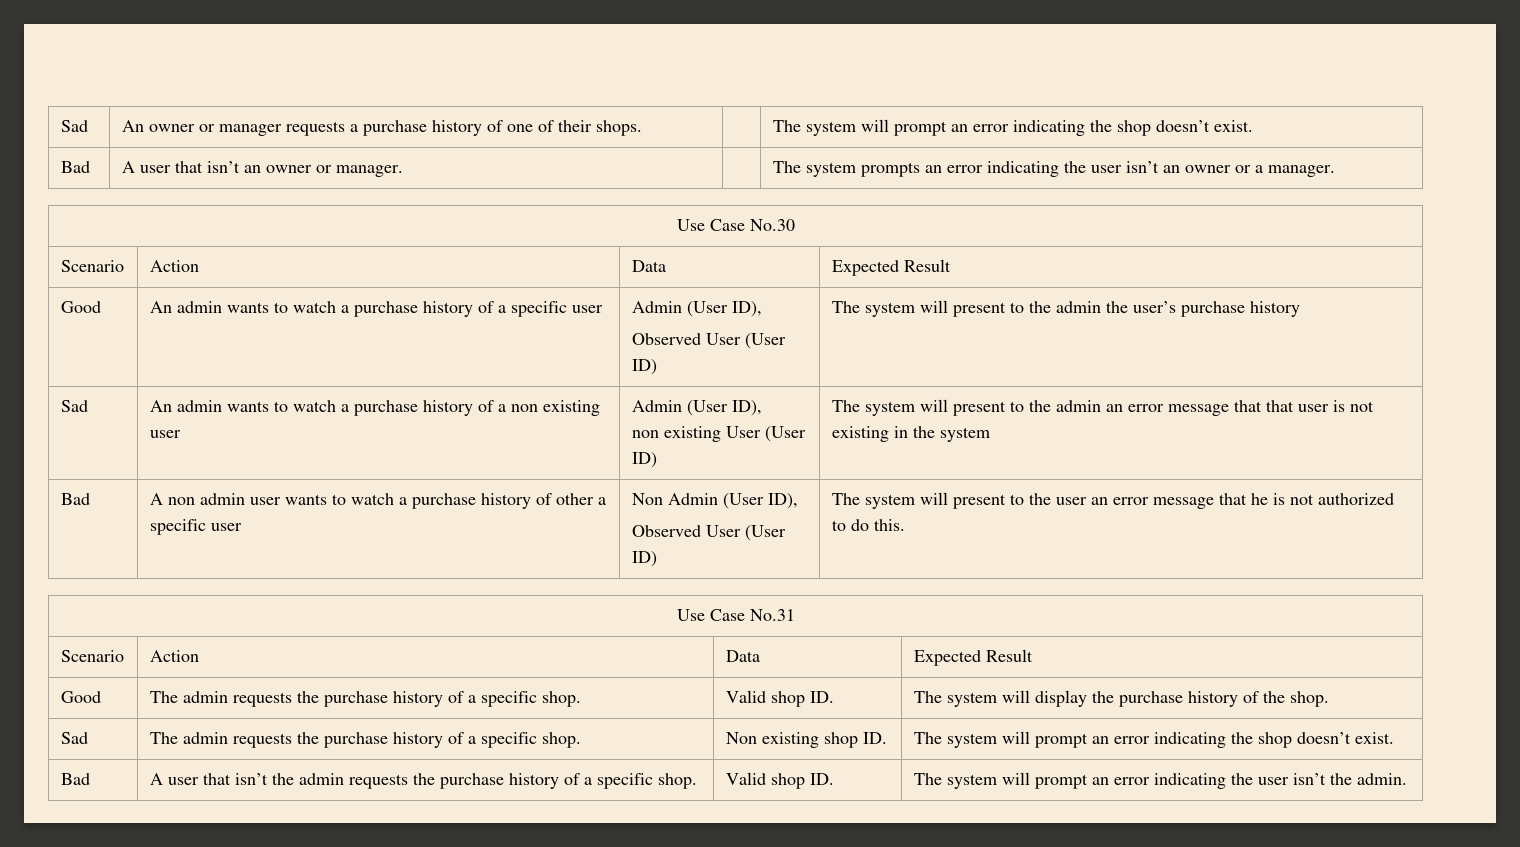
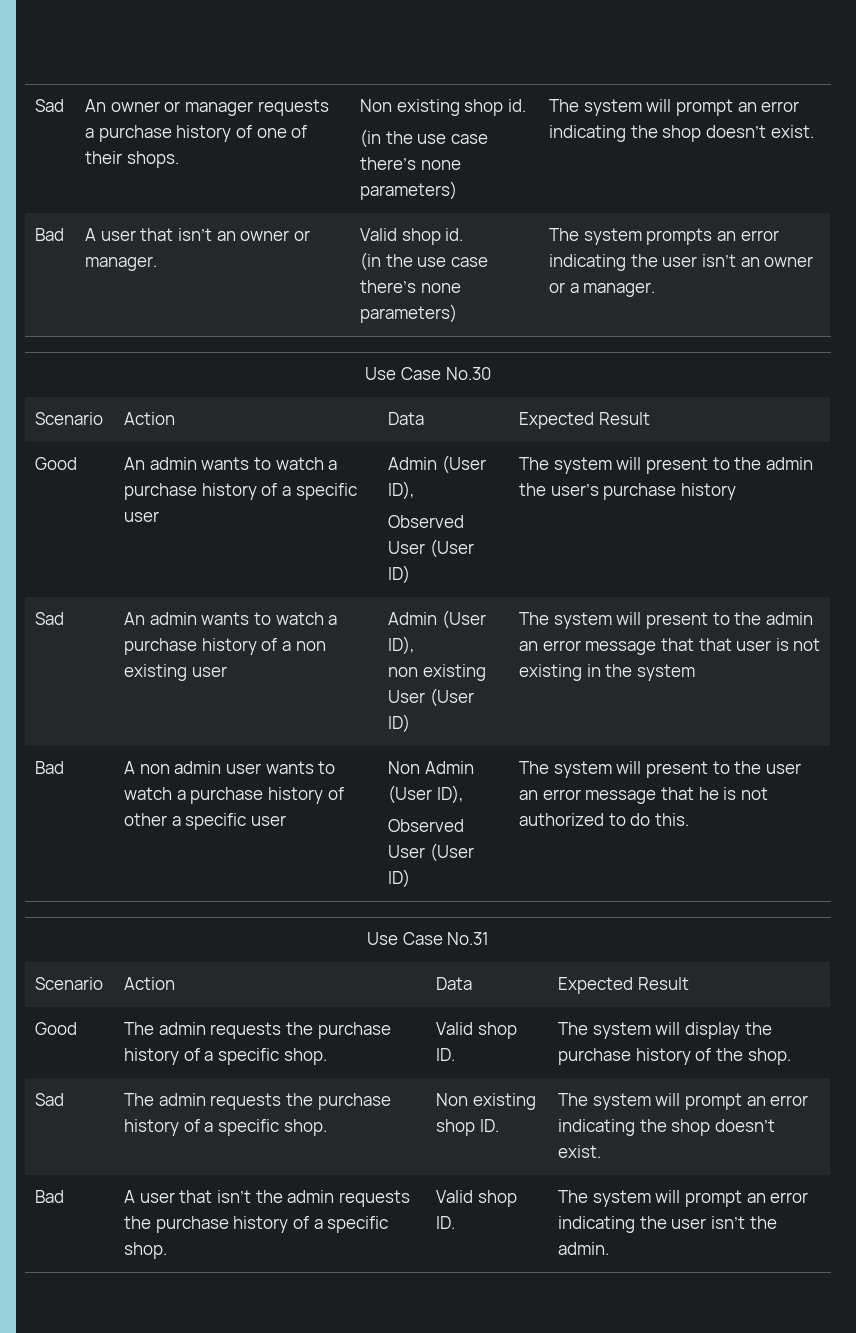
(642, 128) none -> [360,99,527,116] [360,129,489,148] [360,157,461,170] [360,181,458,200] Non existing shop id. // (in the use case there’s none parameters)
(403, 171) none -> [360,228,464,245] [360,252,489,271] [360,280,461,293] [360,304,458,323] Valid shop id. // (in the use case there’s none parameters)

